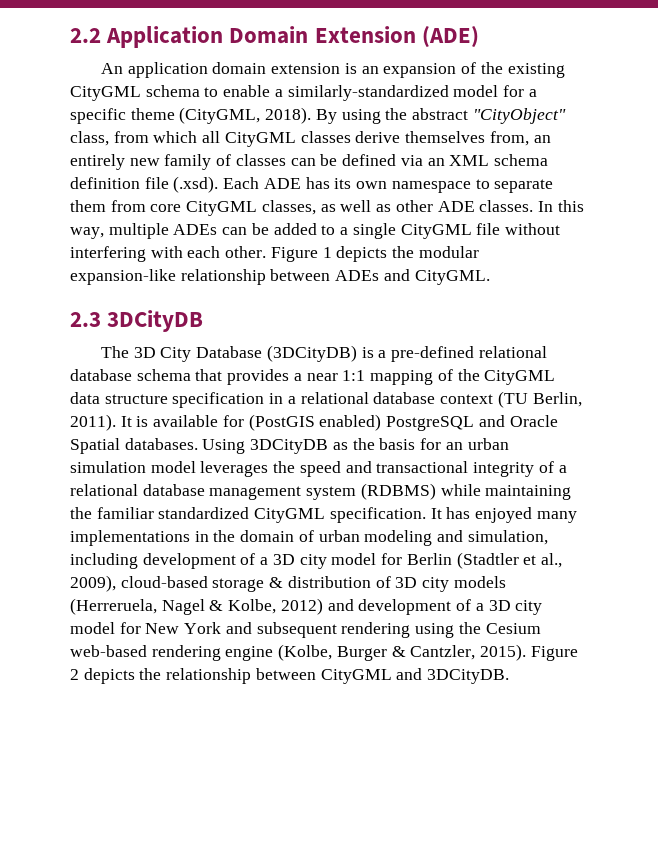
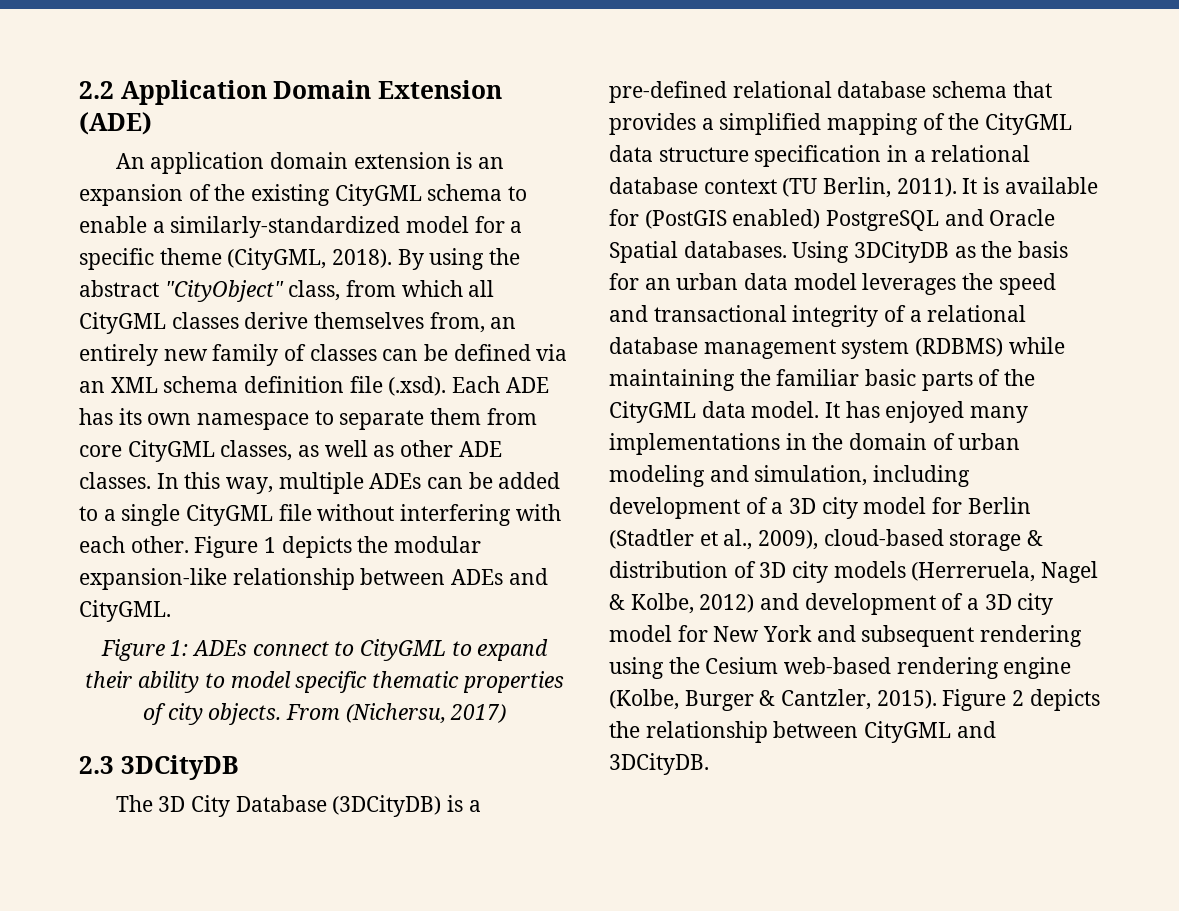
(490, 277) none -> [100,639,549,661] [85,671,564,693] [142,703,507,725] // Figure 1: ADEs connect to CityGML to expand their ability to model specific thematic properties of city objects. From (Nichersu, 2017)
[306,370,366,381] near 1:1 -> [719,113,822,135] simplified
[70,461,146,473] simulation -> [744,273,789,290] data
[158,507,426,523] standardized CityGML specification. -> [865,369,1036,391] [609,401,820,423] basic parts of the CityGML data model.

